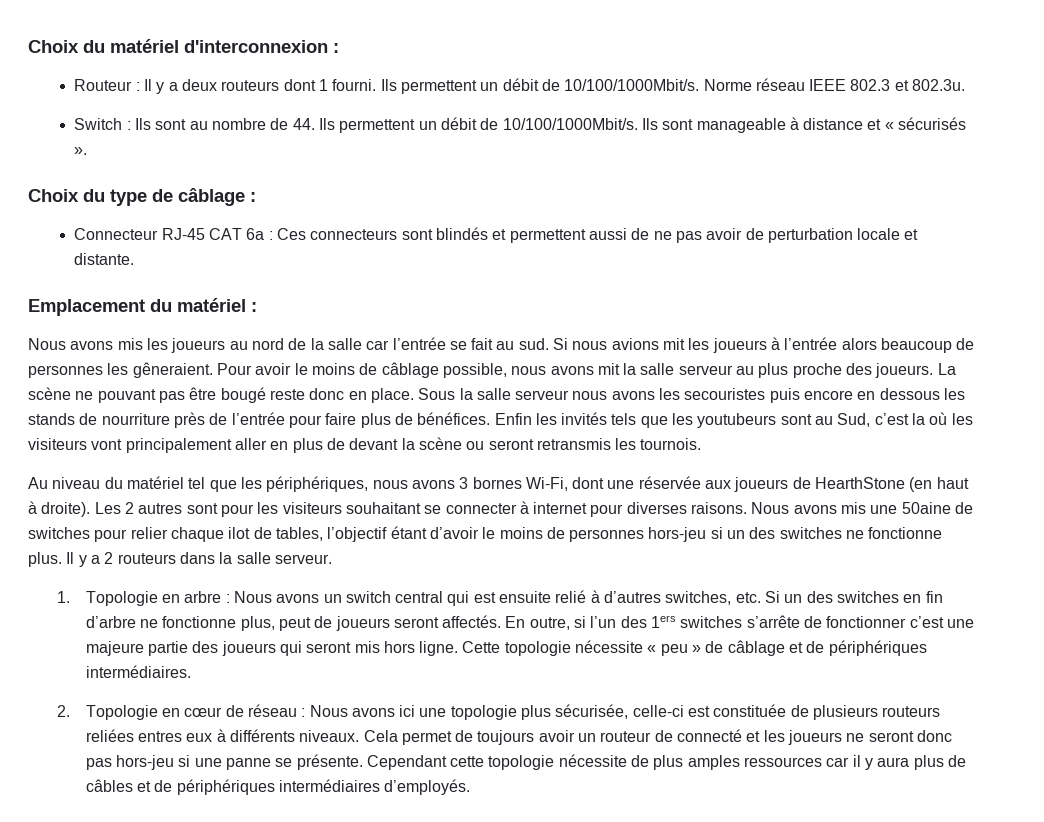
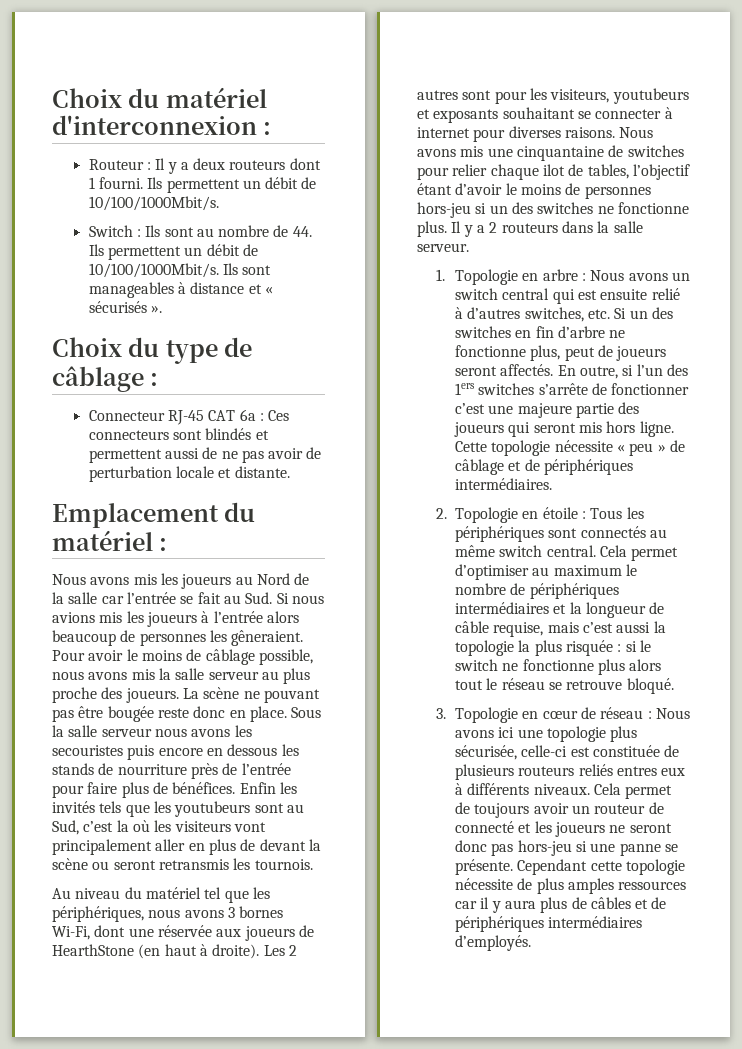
[703,78,966,91] Norme réseau IEEE 802.3 et 802.3u. -> (219, 203) none
[696,118,786,133] manageable -> [88,282,174,298] manageables
[251,338,284,350] nord -> [256,573,290,585] Nord
[518,338,549,350] sud. -> [245,592,273,604] Sud.
[663,338,686,350] mit -> [99,612,123,623] mis
[597,363,620,375] mit -> [131,669,155,680] mis
[220,387,266,403] bougé -> [107,706,154,722] bougée
[282,502,342,514] visiteurs -> [550,88,689,104] [417,109,499,123] visiteurs, youtubeurs et exposants
[901,502,951,514] 50aine -> [516,146,604,161] cinquantaine
(180, 712) none -> [542,507,644,519] [454,526,667,542] [454,545,679,561] [454,564,637,580] [454,583,619,599] [454,602,665,618] [454,621,666,637] [454,640,651,656] [454,659,662,675] [454,678,674,694] [435,707,539,723] étoile : Tous les périphériques sont connectés au même switch central. Cela permet d’optimiser au maximum le nombre de périphériques intermédiaires et la longueur de câble requise, mais c’est aussi la topologie la plus risquée : si le switch ne fonctionne plus alors tout le réseau se retrouve bloqué. // 3. Topologie en
[85,729,134,742] reliées -> [578,764,613,776] reliés

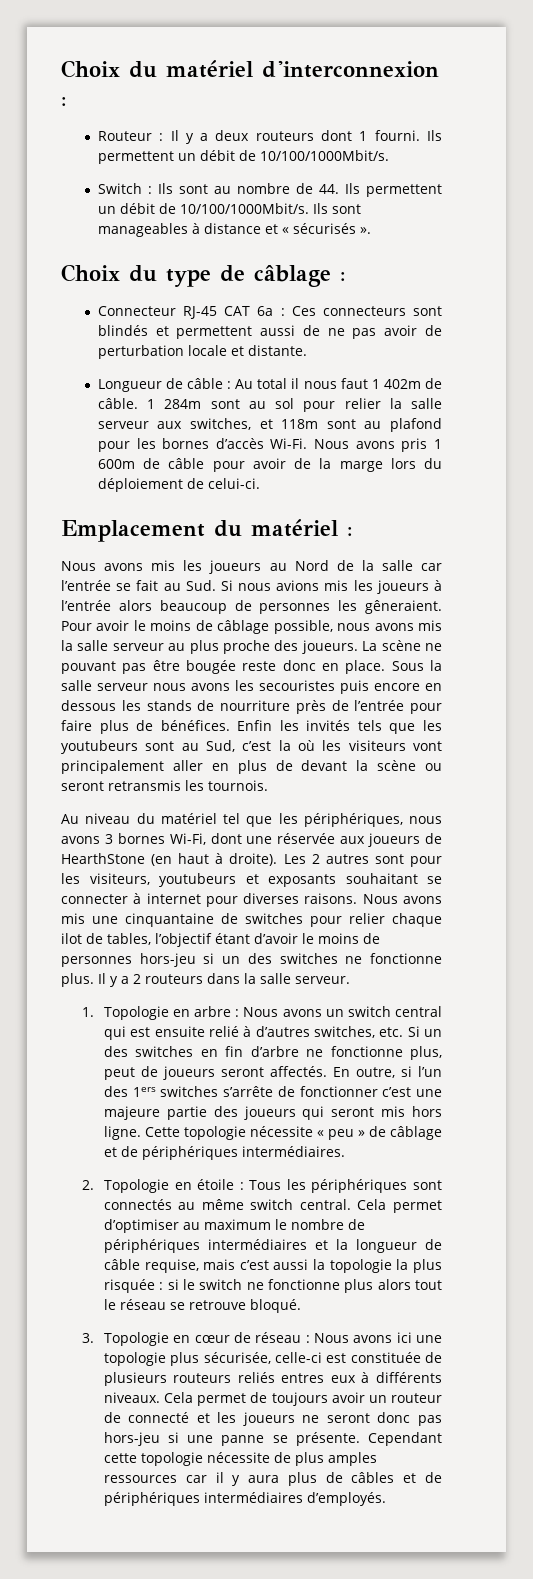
(290, 472) none -> [97,378,443,392] [97,398,442,412] [97,418,442,432] [97,438,443,452] [97,458,442,472] [97,478,260,492] // Longueur de câble : Au total il nous faut 1 402m de câble. 1 284m sont au sol pour relier la salle serveur aux switches, et 118m sont au plafond pour les bornes d’accès Wi-Fi. Nous avons pris 1 600m de câble pour avoir de la marge lors du déploiement de celui-ci.

